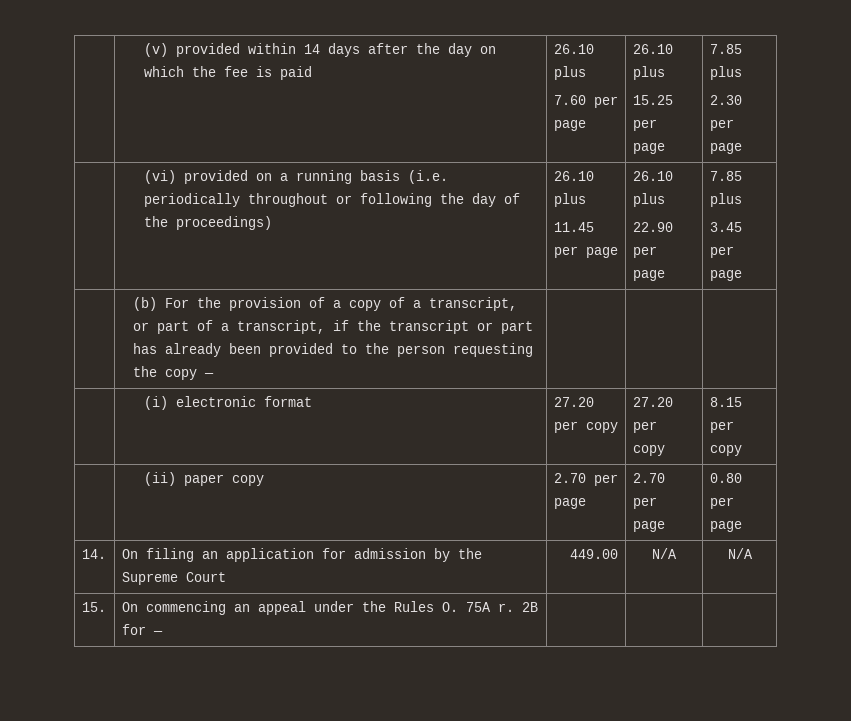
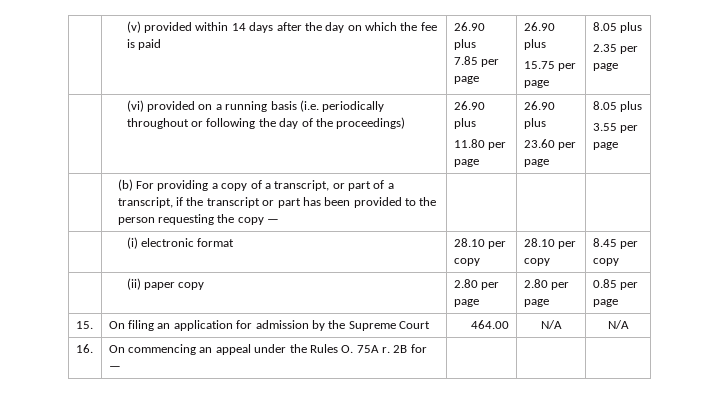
[553,44,594,54] [553,66,586,80] [553,95,618,108] [553,120,586,131] [632,44,673,54] [632,66,665,80] [632,95,673,105] [632,119,657,131] [632,143,665,154] [709,44,742,54] [709,66,742,80] [709,95,742,105] 26.10 plus // 7.60 per page | 26.10 plus // 15.25 per page | 7.85 plus // 2.30 -> [453,22,485,31] [453,39,476,50] [453,56,500,67] [453,76,479,84] [523,22,555,31] [523,39,546,50] [523,61,577,71] [523,80,549,88] [592,22,643,33] [592,44,617,52] 26.90 plus // 7.85 per page | 26.90 plus // 15.75 per page | 8.05 plus // 2.35
[553,171,594,181] [553,193,586,207] [553,222,594,232] [553,246,618,258] [632,171,673,181] [632,193,665,207] [632,222,673,232] [632,246,657,258] [632,270,665,281] [709,171,742,181] [709,193,742,207] [709,222,742,232] 26.10 plus // 11.45 per page | 26.10 plus // 22.90 per page | 7.85 plus // 3.45 -> [453,101,485,110] [453,118,476,129] [453,139,507,150] [453,159,479,167] [523,101,555,110] [523,118,546,129] [523,139,577,150] [523,159,549,167] [592,101,643,112] [592,123,617,131] 26.90 plus // 11.80 per page | 26.90 plus // 23.60 per page | 8.05 plus // 3.55
[196,297,325,311] the provision of -> [157,180,209,191] providing
[164,343,221,357] already -> (321, 201) none
[553,397,594,407] [553,421,618,433] [632,397,673,407] [632,421,657,433] [632,445,665,456] [709,397,742,407] 27.20 per copy | 27.20 per copy | 8.15 -> [453,238,507,249] [453,258,480,266] [523,238,577,249] [523,258,550,266] [592,238,617,247] 28.10 per copy | 28.10 per copy | 8.45
[553,473,618,486] [553,498,586,509] [632,473,665,483] [632,497,657,509] [632,521,665,532] [709,473,742,483] [709,497,734,509] [709,521,742,532] [81,549,106,559] 2.70 per page | 2.70 per page | 0.80 per page // 14. -> [453,279,500,290] [453,299,479,307] [523,279,570,290] [523,299,549,307] [592,279,639,290] [592,299,618,307] [75,321,93,329] 2.80 per page | 2.80 per page | 0.85 per page // 15.
[570,549,619,559] 449.00 -> [471,320,510,329] 464.00
[81,602,106,612] 15. -> [75,344,93,353] 16.

